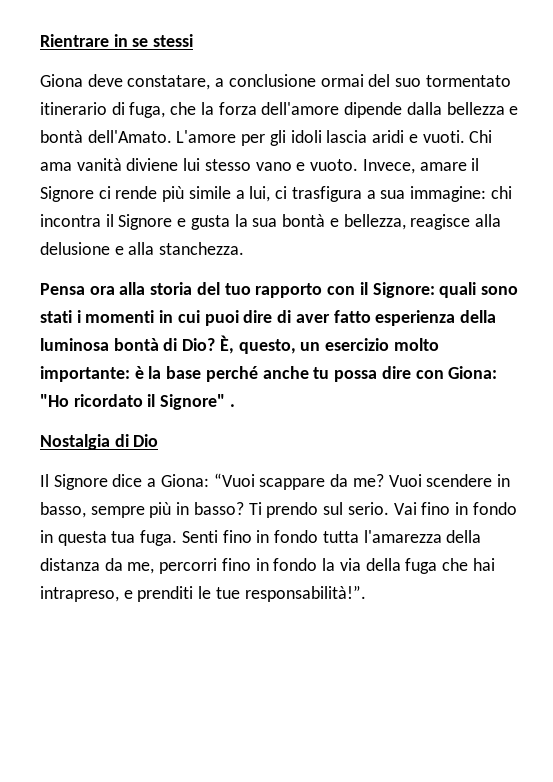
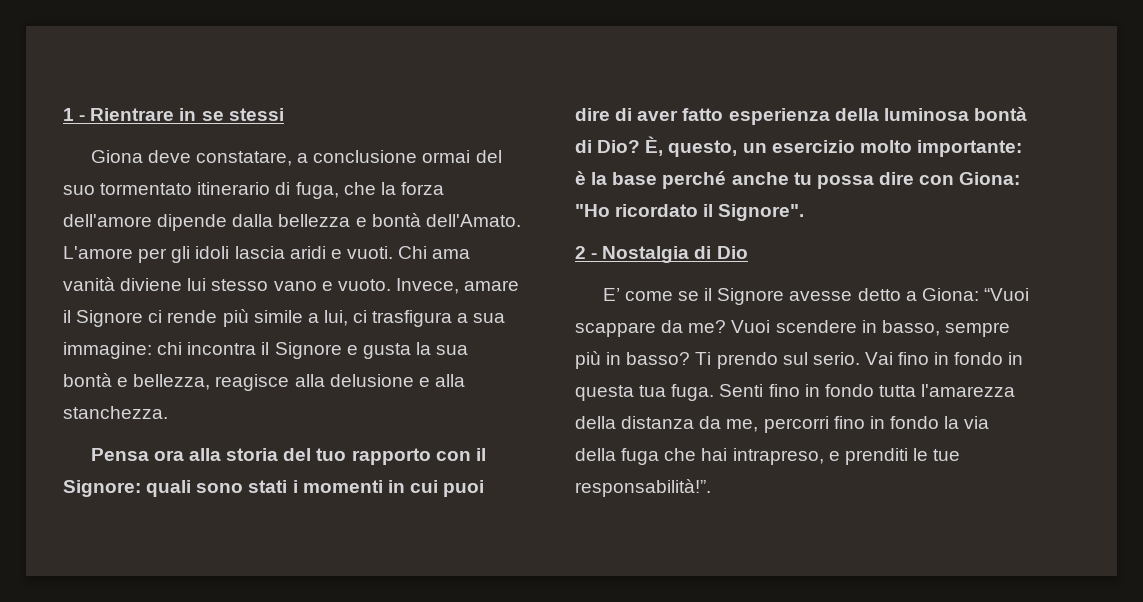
(40, 40) none -> [63,108,86,121] 1 -
[160,394,235,410] Signore" . // -> [718,204,805,221] [575,246,598,259] Signore". // 2 -
[40,474,143,490] Il Signore dice -> [602,288,901,305] E’ come se il Signore avesse detto

